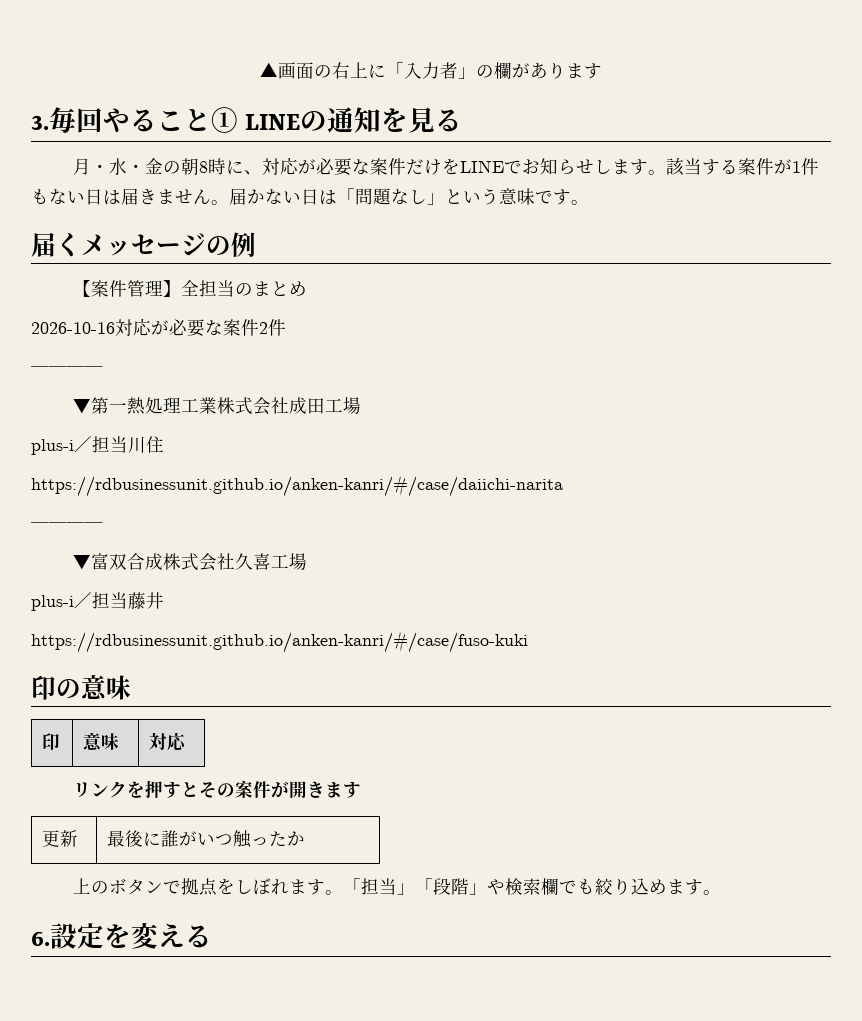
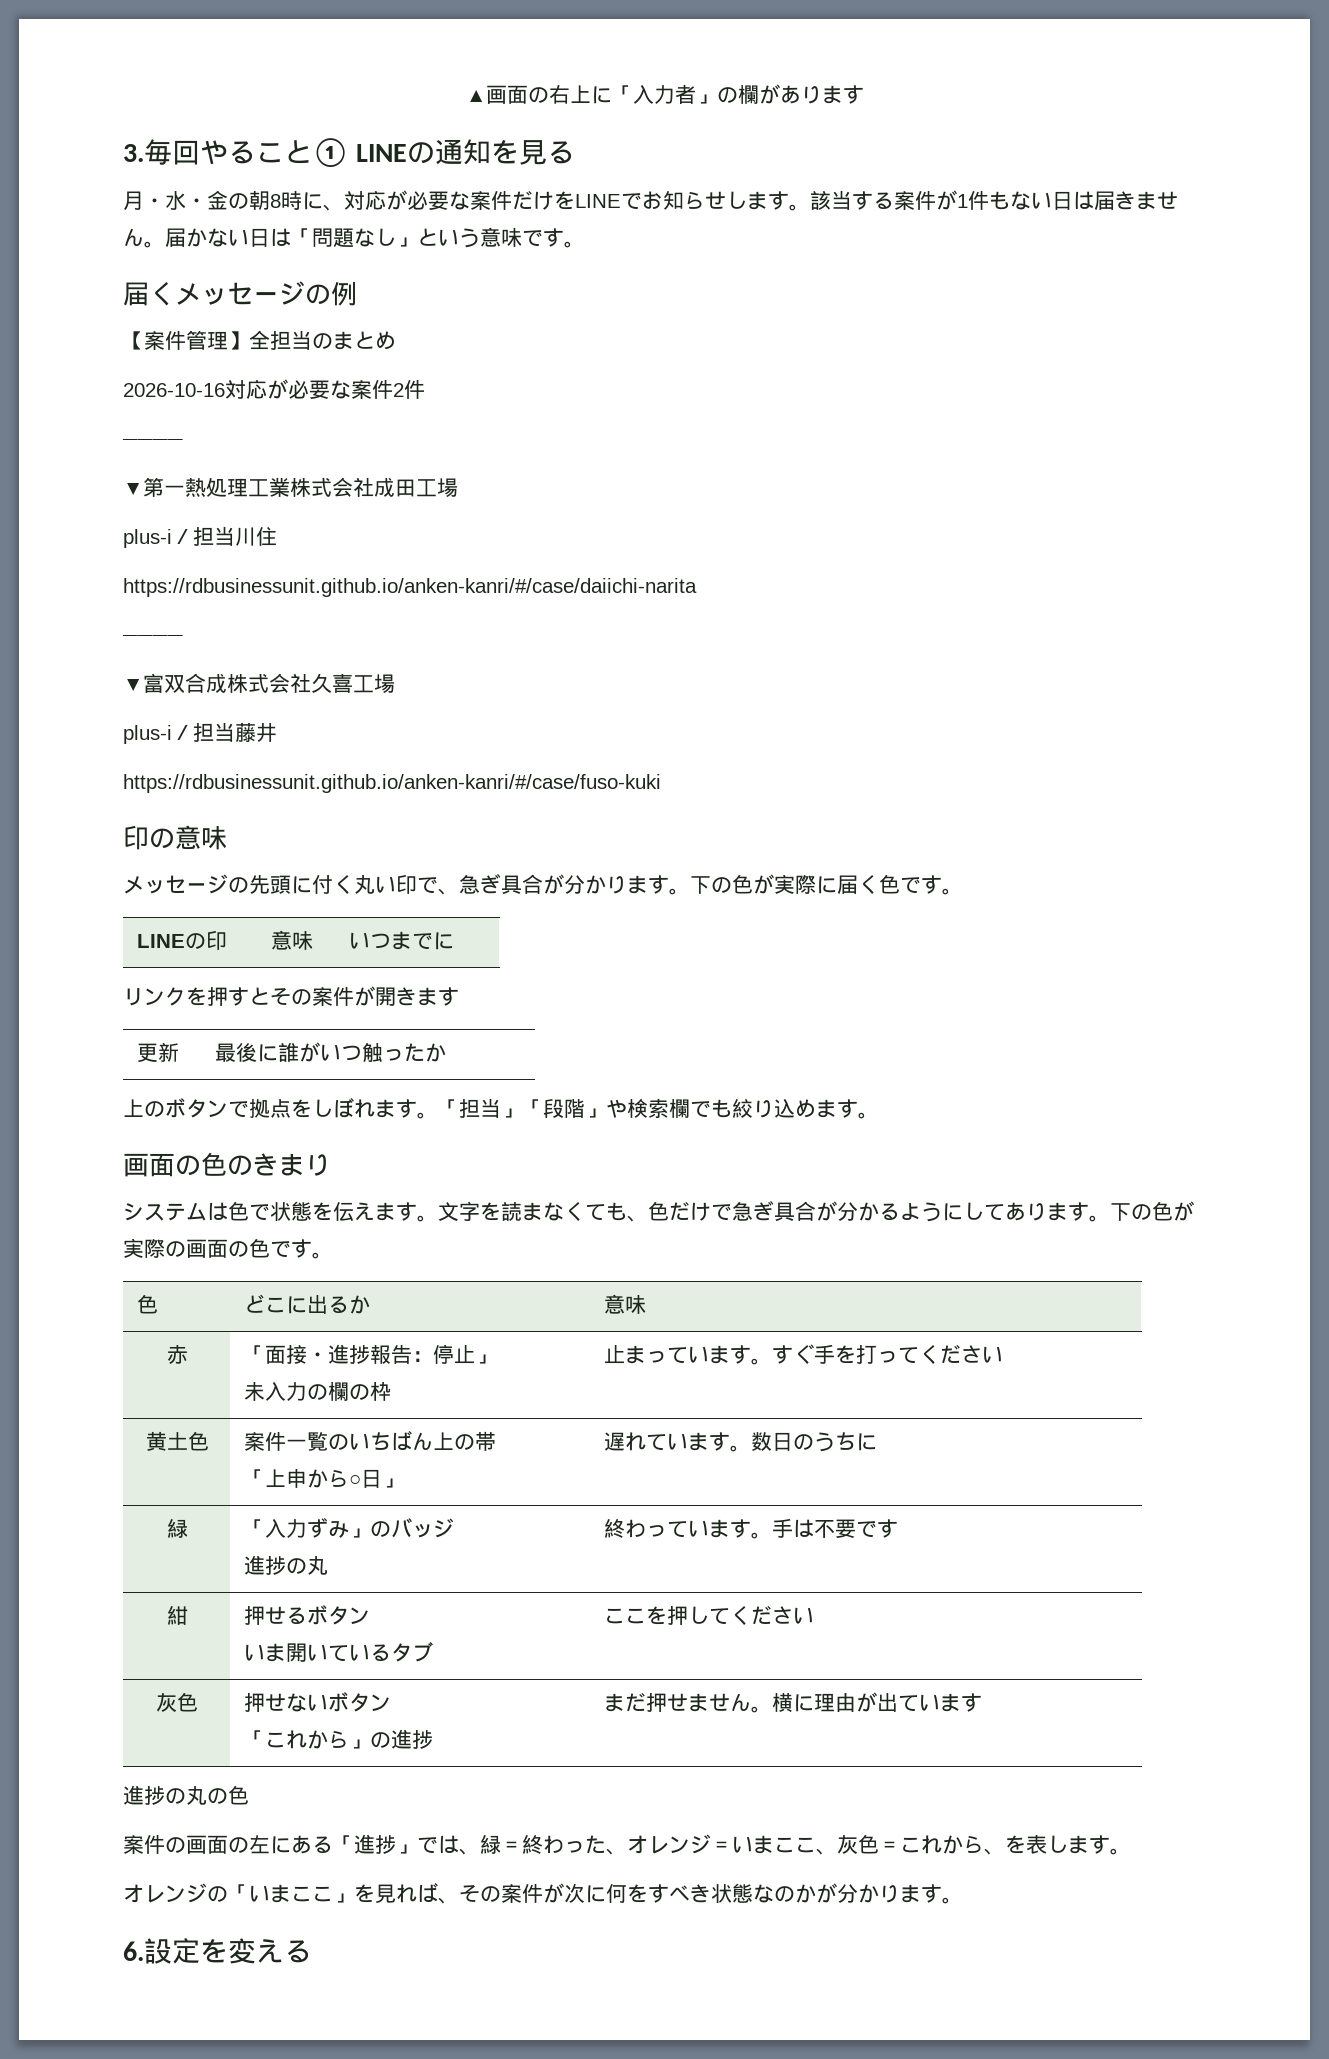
(131, 687) // -> [123,874,963,895] [137,933,207,949] // メッセージの先頭に付く丸い印で、急ぎ具合が分かります。下の色が実際に届く色です。 // LINEの
[149,732,188,751] 対応 -> [349,931,455,950] いつまでに
(722, 892) none -> [123,1152,331,1177] [123,1201,1194,1222] [123,1238,333,1259] [137,1294,159,1314] [244,1294,371,1314] [604,1294,647,1314] [166,1345,188,1364] [244,1344,497,1364] [244,1382,392,1401] [604,1344,1004,1365] [145,1431,209,1451] [244,1431,497,1451] [244,1469,404,1488] [604,1432,878,1452] [166,1519,188,1538] [244,1518,455,1538] [244,1555,329,1575] [604,1518,899,1539] [166,1606,188,1625] [244,1605,371,1625] [244,1642,434,1662] [604,1606,815,1625] [156,1692,198,1713] [244,1692,392,1712] [244,1729,434,1749] [604,1692,983,1713] [123,1785,249,1805] [123,1834,1131,1855] [123,1883,963,1904] // 画面の色のきまり // システムは色で状態を伝えます。文字を読まなくても、色だけで急ぎ具合が分かるようにしてあります。下の色が実際の画面の色です。 // 色 | どこに出るか | 意味 // 赤 | 「面接・進捗報告：停止」 // 未入力の欄の枠 | 止まっています。すぐ手を打ってください // 黄土色 | 案件一覧のいちばん上の帯 // 「上申から○日」 | 遅れています。数日のうちに // 緑 | 「入力ずみ」のバッジ // 進捗の丸 | 終わっています。手は不要です // 紺 | 押せるボタン // いま開いているタブ | ここを押してください // 灰色 | 押せないボタン // 「これから」の進捗 | まだ押せません。横に理由が出ています // 進捗の丸の色 // 案件の画面の左にある「進捗」では、緑＝終わった、オレンジ＝いまここ、灰色＝これから、を表します。 // オレンジの「いまここ」を見れば、その案件が次に何をすべき状態なのかが分かります。

